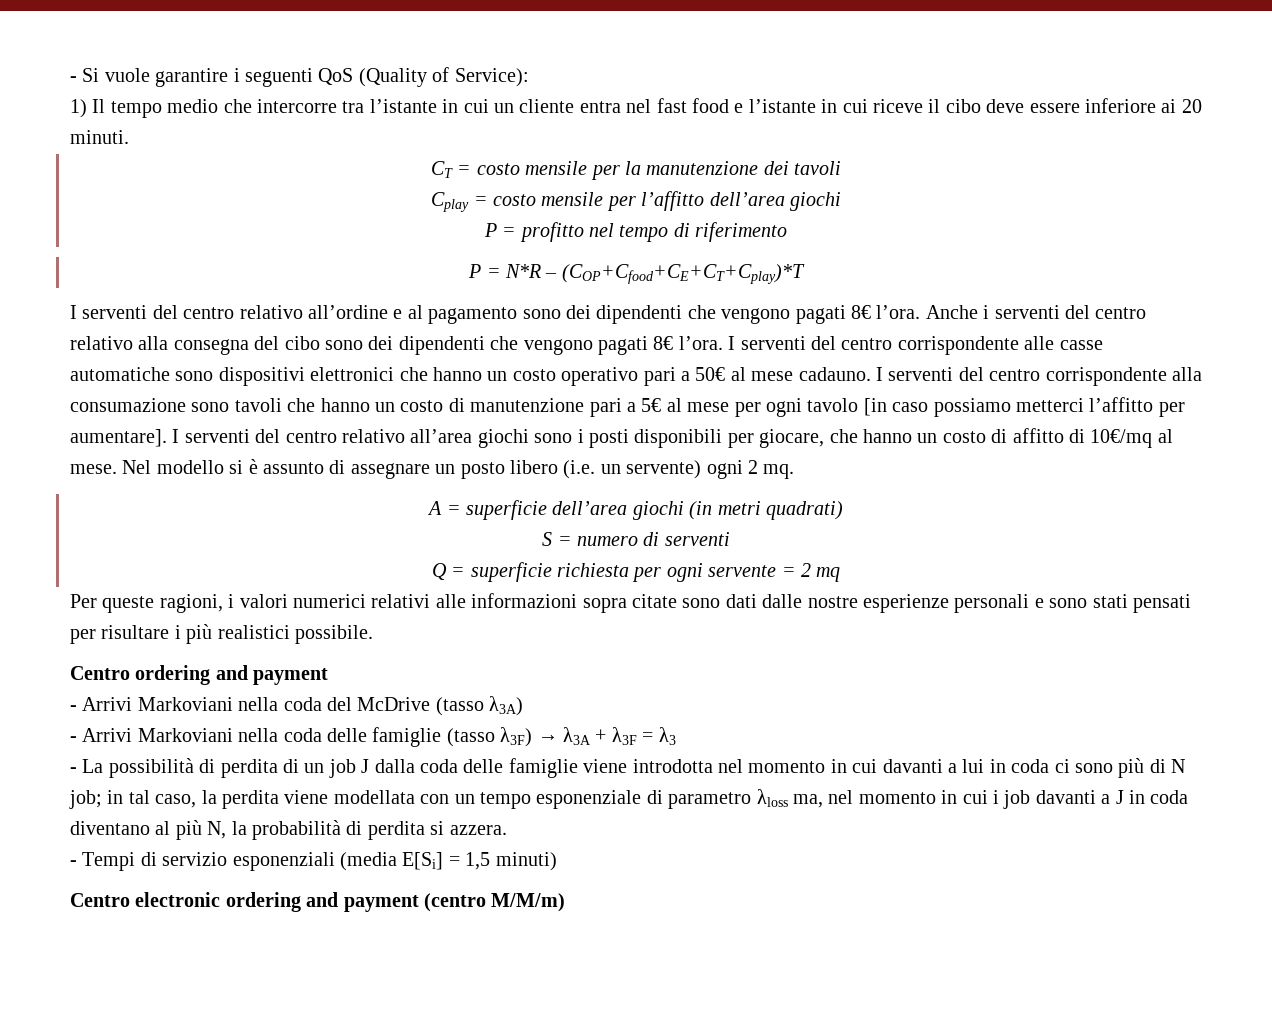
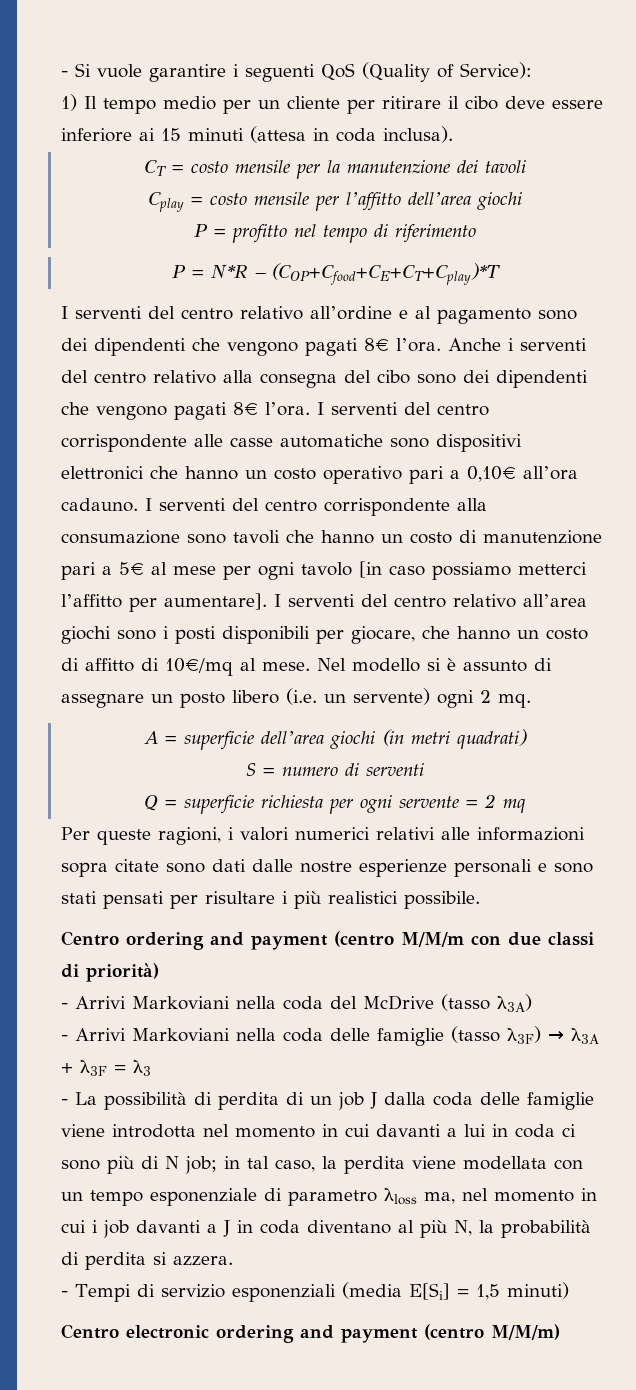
[223,98,923,113] che intercorre tra l’istante in cui un cliente entra nel fast food e l’istante in cui riceve -> [223,96,441,114] per un cliente per ritirare
[1181,99,1202,113] [70,130,129,144] 20 minuti. -> [161,126,453,143] 15 minuti (attesa in coda inclusa).
[695,367,794,381] 50€ al mese -> [467,466,578,482] 0,10€ all’ora
(329, 676) none -> [334,931,594,947] [61,963,159,982] (centro M/M/m con due classi di priorità)

